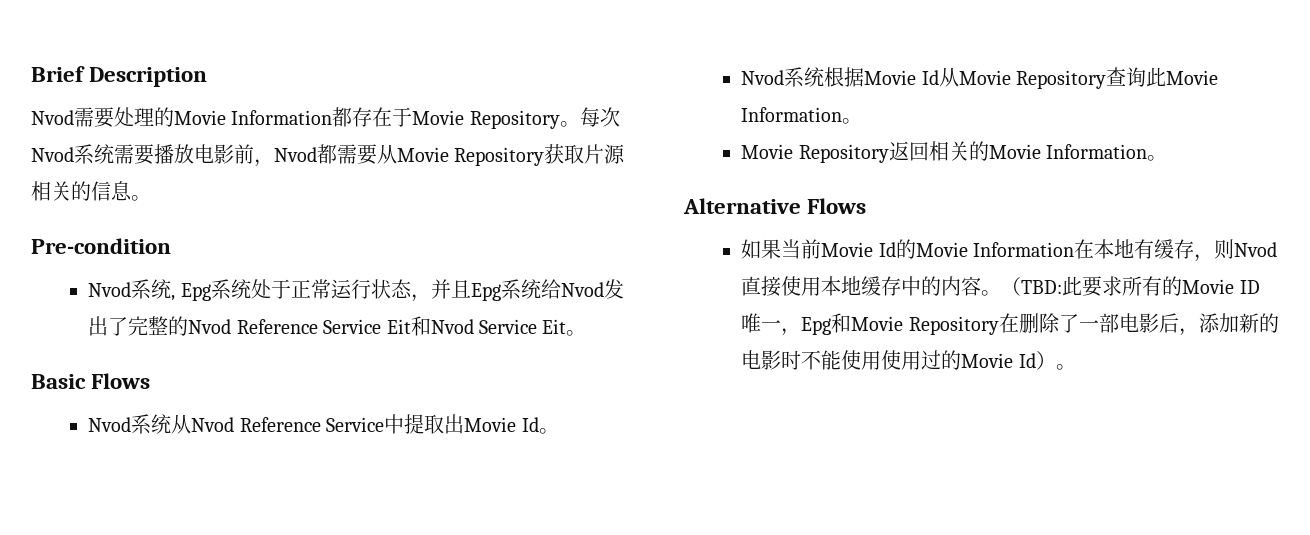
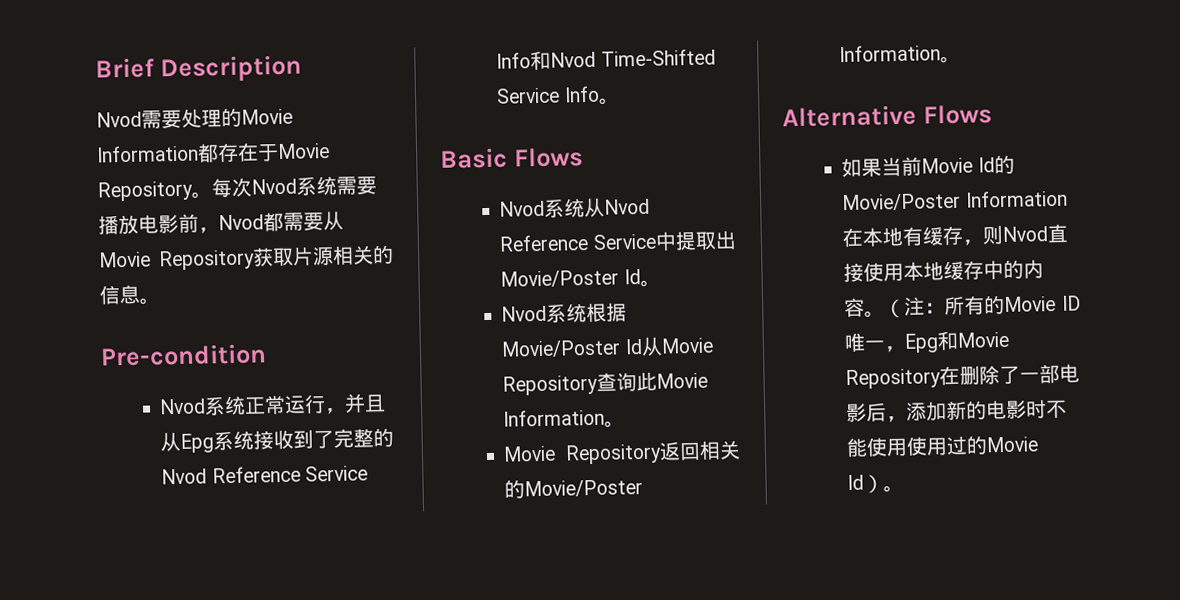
[171,279,624,302] [88,316,109,336] , Epg系统处于正常运行状态，并且Epg系统给Nvod发出 -> [244,393,387,415] [160,429,315,453] 正常运行，并且从Epg系统接收到
[386,316,567,336] Eit和Nvod Service Eit -> [496,48,716,71] [496,85,600,104] Info和Nvod Time-Shifted Service Info
[464,417,517,432] Movie -> [500,269,620,288] Movie/Poster
[864,70,917,85] Movie -> [501,339,622,358] Movie/Poster
[988,144,1041,159] Movie -> [524,478,644,498] Movie/Poster
[915,242,968,257] Movie -> [842,192,962,212] Movie/Poster
[1021,276,1123,297] TBD:此要求 -> [903,296,946,316] 注：

